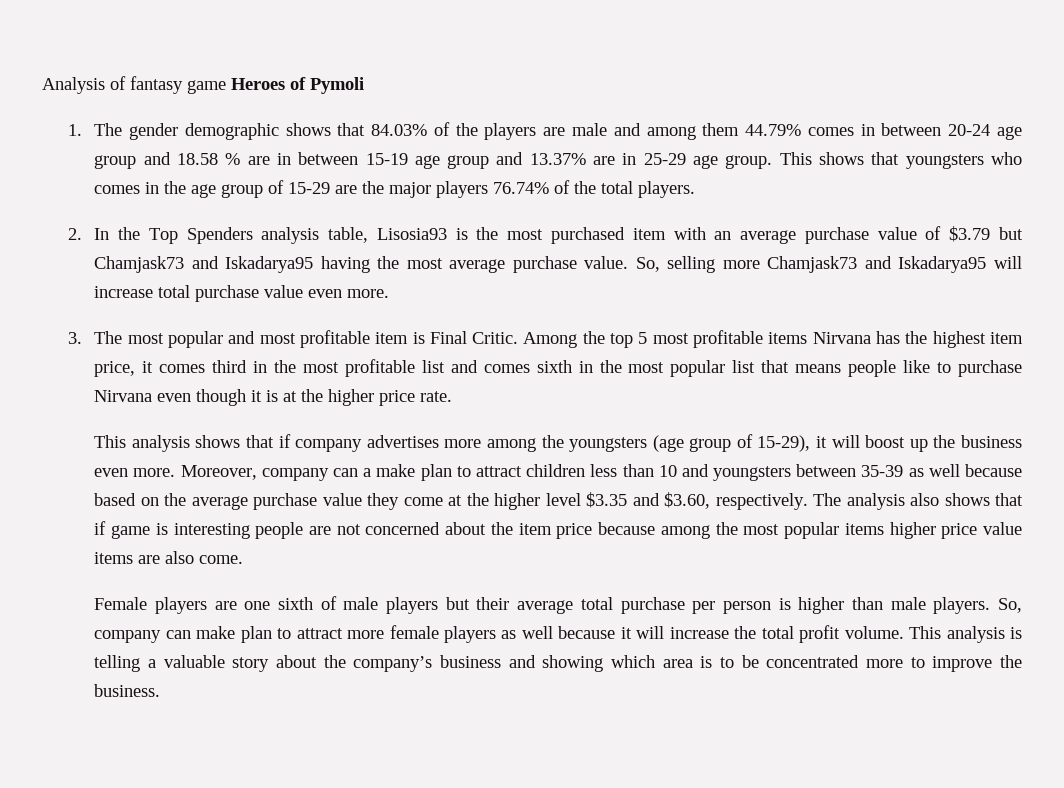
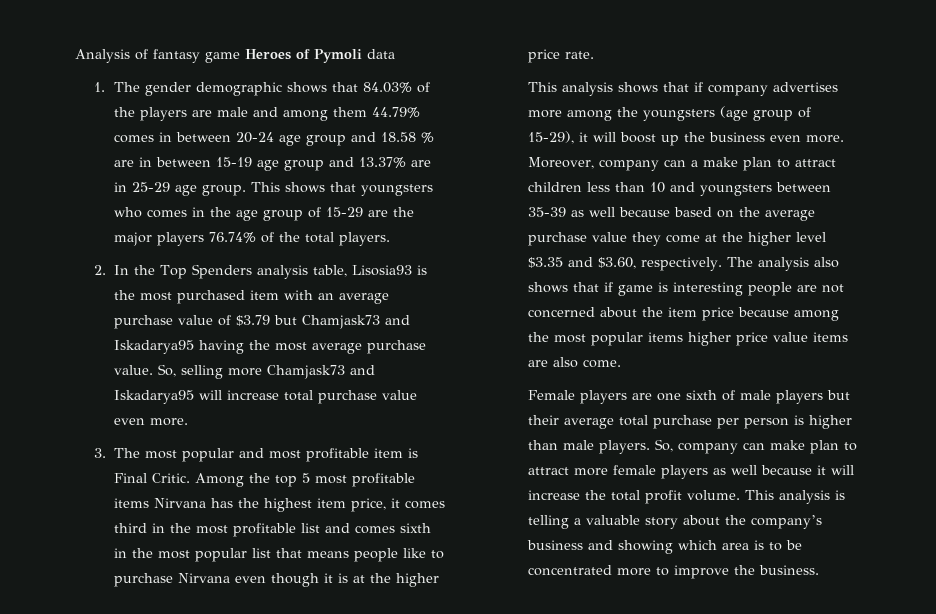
(364, 85) none -> [367,49,395,59] data

